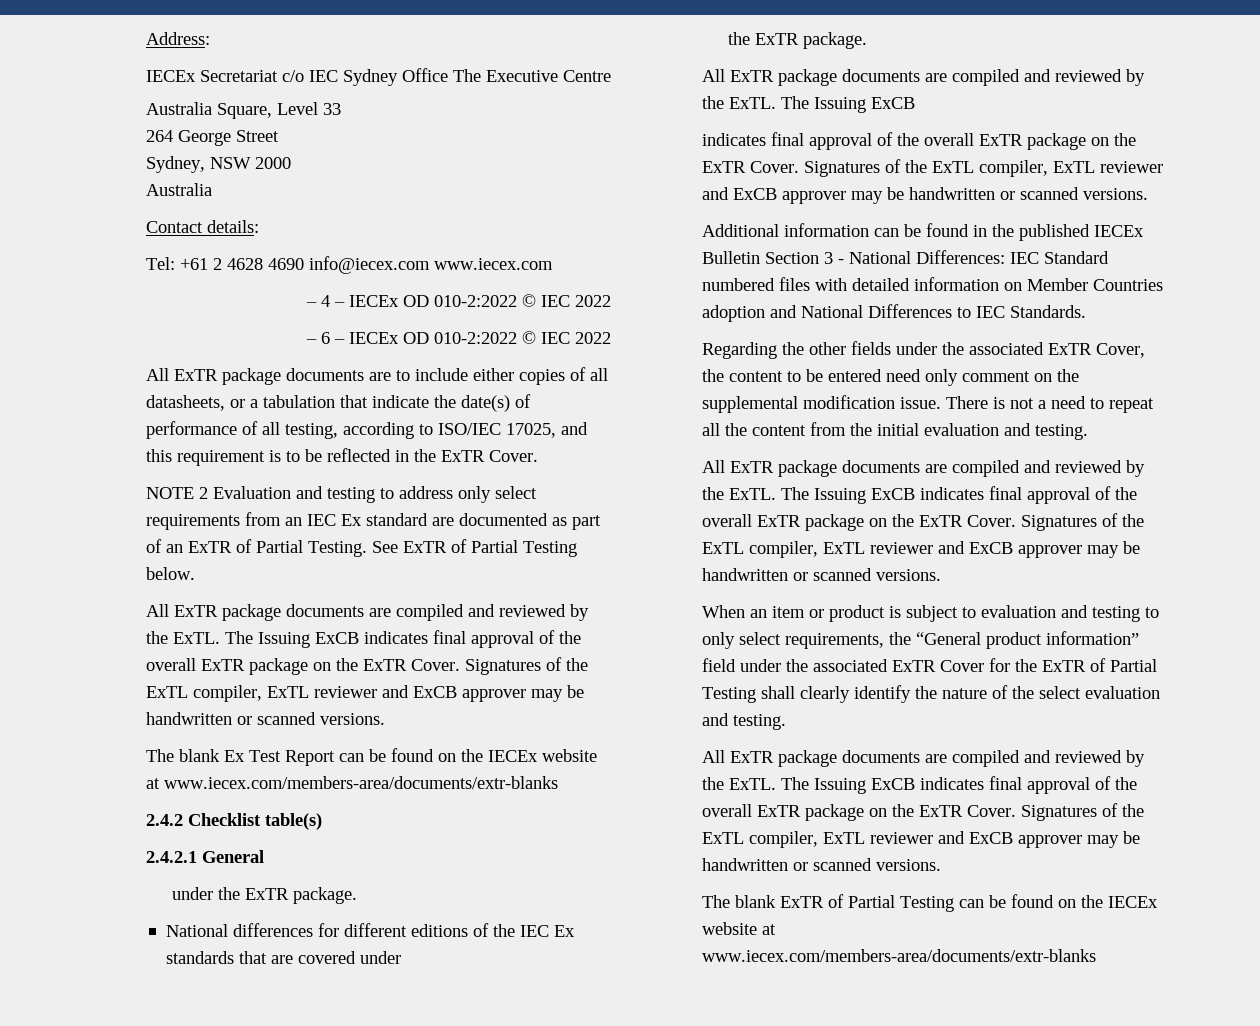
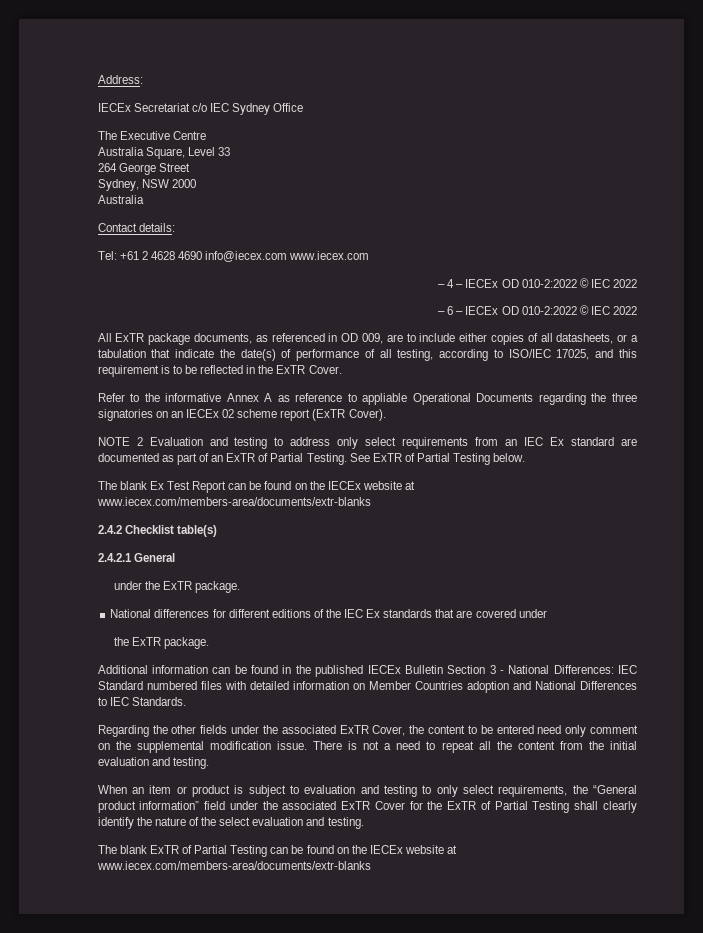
(448, 75) none -> (304, 107) //
[285,368,364,381] documents -> [194,333,384,344] documents, as referenced in OD 009,
(538, 456) none -> [97,393,637,405] [97,409,386,421] // Refer to the informative Annex A as reference to appliable Operational Documents regarding the three signatories on an IECEx 02 scheme report (ExTR Cover).
[145,604,589,621] [145,630,581,648] [145,657,588,675] [145,685,584,702] [145,712,385,725] // All ExTR package documents are compiled and reviewed by the ExTL. The Issuing ExCB indicates final approval of the overall ExTR package on the ExTR Cover. Signatures of the ExTL compiler, ExTL reviewer and ExCB approver may be handwritten or scanned versions. -> (526, 457) none
[701,69,1145,86] [701,96,915,113] [701,132,1136,150] [701,159,1163,177] [701,187,1148,204] // All ExTR package documents are compiled and reviewed by the ExTL. The Issuing ExCB // indicates final approval of the overall ExTR package on the ExTR Cover. Signatures of the ExTL compiler, ExTL reviewer and ExCB approver may be handwritten or scanned versions. -> (209, 643) none
[701,460,1145,477] [701,486,1137,504] [701,513,1144,531] [701,541,1140,558] [701,568,941,581] // All ExTR package documents are compiled and reviewed by the ExTL. The Issuing ExCB indicates final approval of the overall ExTR package on the ExTR Cover. Signatures of the ExTL compiler, ExTL reviewer and ExCB approver may be handwritten or scanned versions. -> (209, 763) none
[701,750,1145,767] [701,776,1137,794] [701,803,1144,821] [701,831,1140,848] [701,858,941,871] // All ExTR package documents are compiled and reviewed by the ExTL. The Issuing ExCB indicates final approval of the overall ExTR package on the ExTR Cover. Signatures of the ExTL compiler, ExTL reviewer and ExCB approver may be handwritten or scanned versions. -> (364, 823) none

